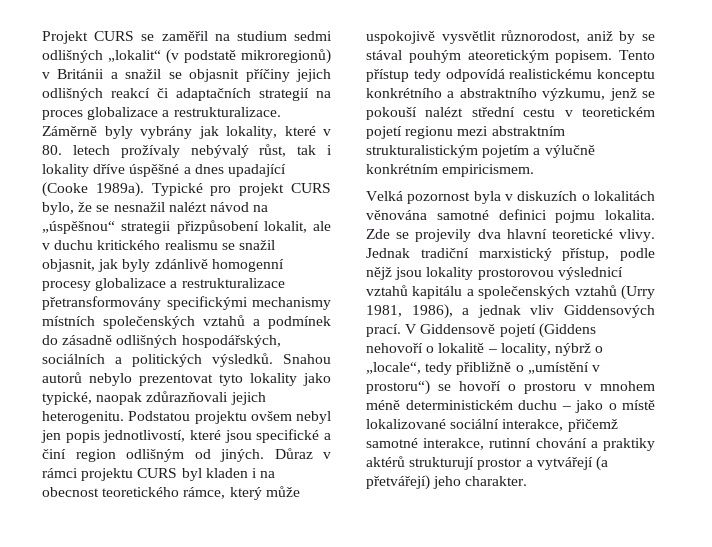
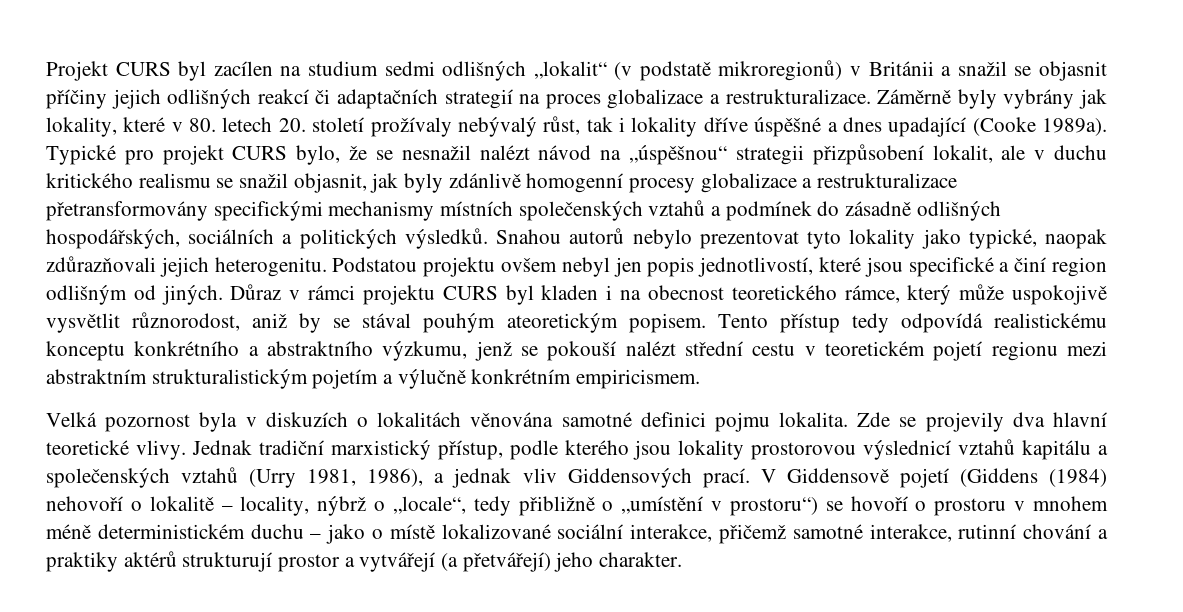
[141,31,208,41] se zaměřil -> [178,61,273,81] byl zacílen
(110, 150) none -> [278,117,365,132] 20. století
[366,267,392,280] nějž -> [564,440,629,455] kterého
(596, 330) none -> [1049,469,1107,487] (1984)

